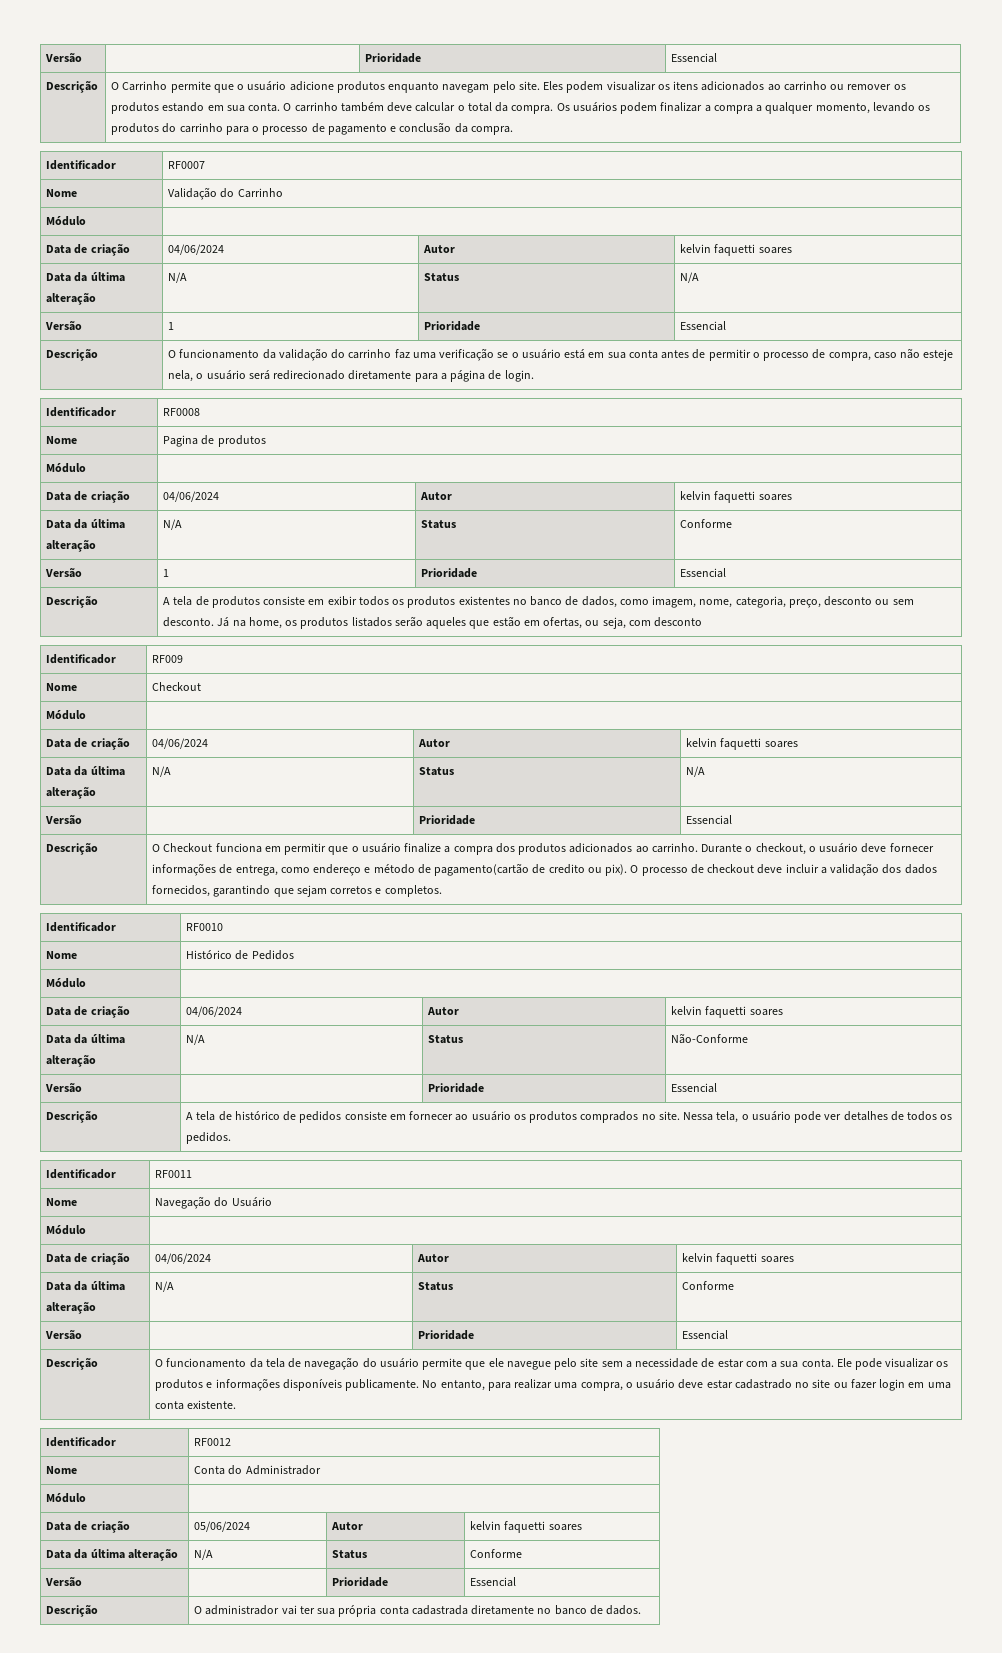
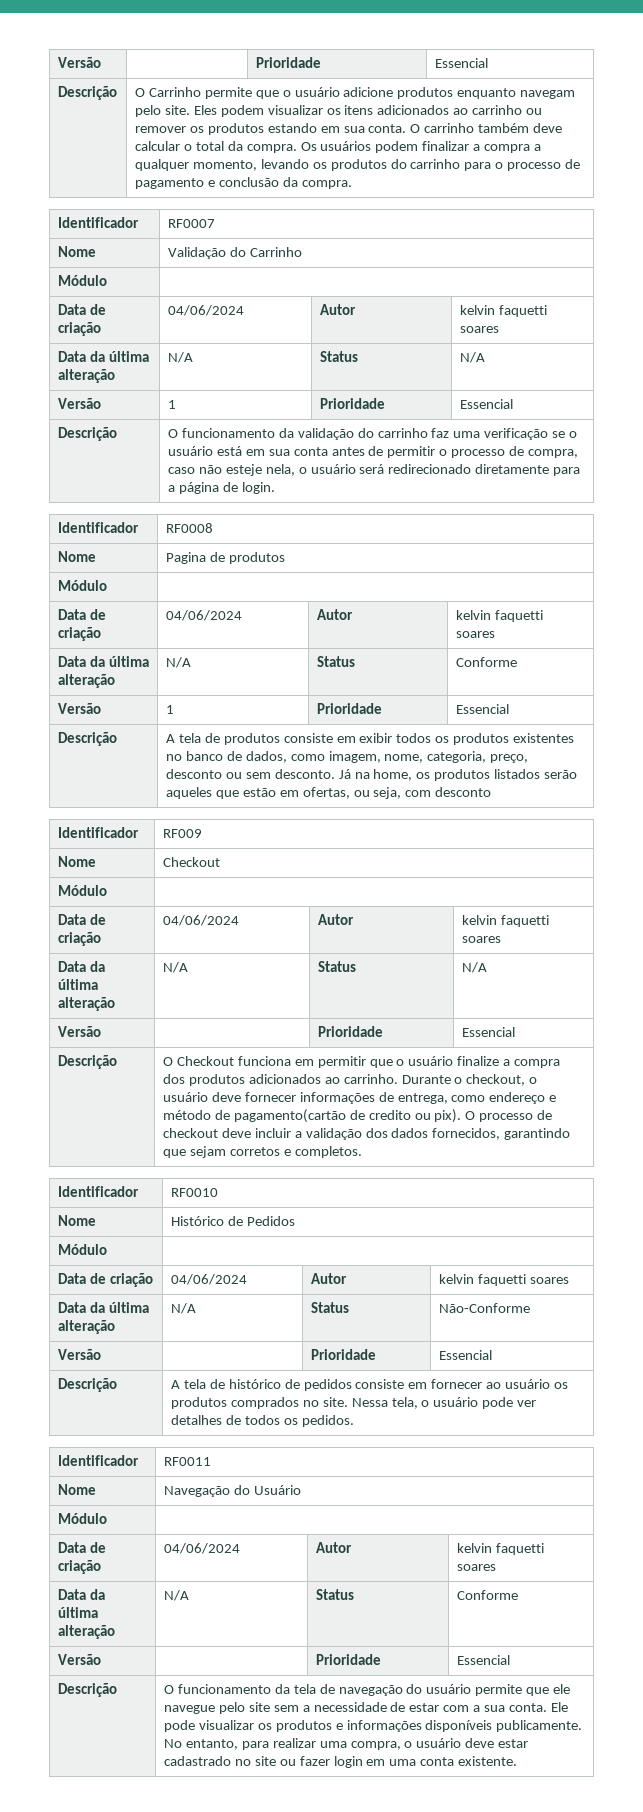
[46,1437,117,1447] [194,1438,232,1446] [46,1466,78,1474] [194,1465,321,1475] [46,1493,87,1503] [46,1521,130,1533] [194,1521,251,1532] [331,1522,364,1530] [470,1521,582,1533] [46,1549,178,1561] [194,1549,214,1560] [332,1550,368,1559] [470,1549,523,1558] [45,1577,83,1587] [332,1577,389,1587] [470,1577,517,1587] [46,1605,99,1617] [194,1605,642,1617] // Identificador | RF0012 // Nome | Conta do Administrador // Módulo | // Data de criação | 05/06/2024 | Autor | kelvin faquetti soares // Data da última alteração | N/A | Status | Conforme // Versão | | Prioridade | Essencial // Descrição | O administrador vai ter sua própria conta cadastrada diretamente no banco de dados. -> (518, 1761) none

